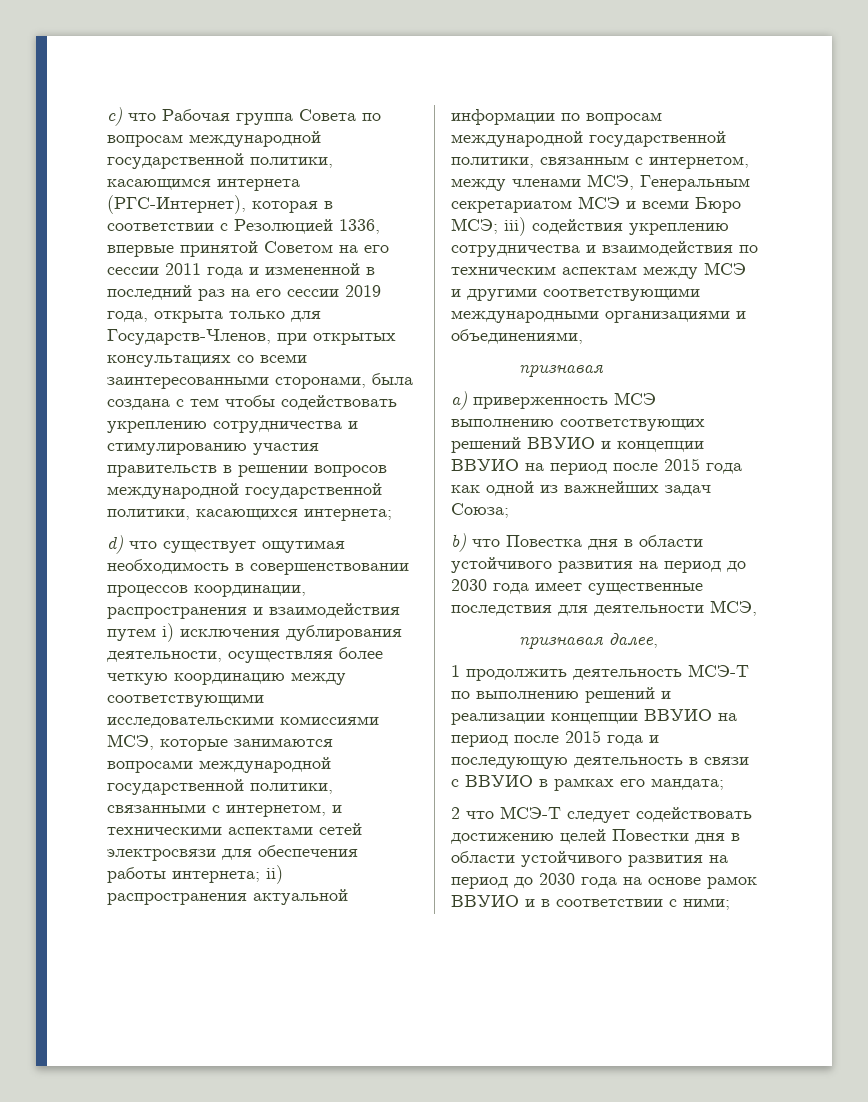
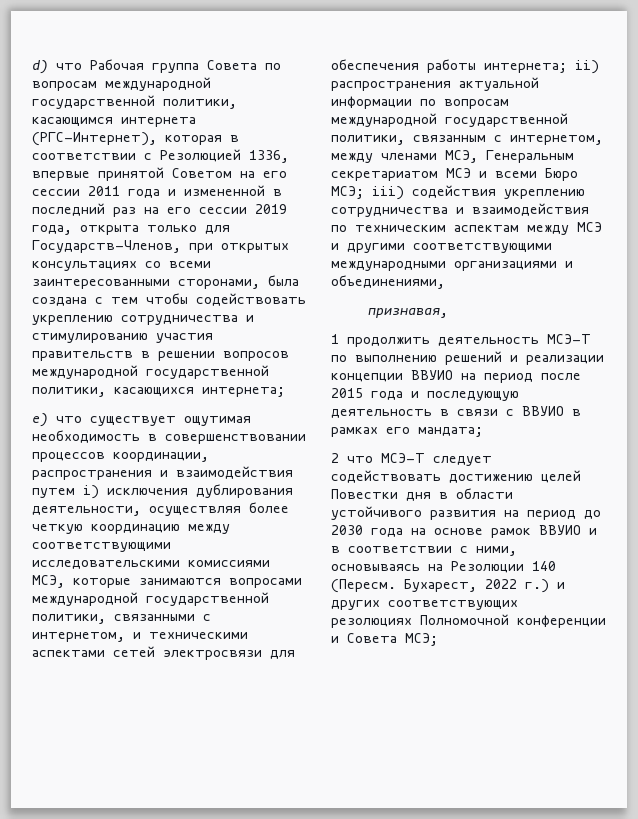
[107,107,122,126] c) -> [32,60,48,74] d)
[107,535,123,554] d) -> [32,413,48,427] e)
[519,365,605,378] [451,391,656,410] [451,419,705,431] [451,437,704,453] [451,458,742,475] [451,481,711,496] [451,503,509,518] [451,533,703,552] [451,557,746,573] [451,579,703,595] [451,600,757,616] [519,633,659,650] признавая // a) приверженность МСЭ выполнению соответствующих решений ВВУИО и концепции ВВУИО на период после 2015 года как одной из важнейших задач Союза; // b) что Повестка дня в области устойчивого развития на период до 2030 года имеет существенные последствия для деятельности МСЭ, // признавая далее, -> [368,308,449,318] признавая,
[683,898,730,910] ними; -> [476,546,517,556] [331,561,556,573] [331,579,565,593] [331,600,518,610] [331,614,606,628] [331,633,438,646] ними, основываясь на Резолюции 140 (Пересм. Бухарест, 2022 г.) и других соответствующих резолюциях Полномочной конференции и Совета МСЭ;

